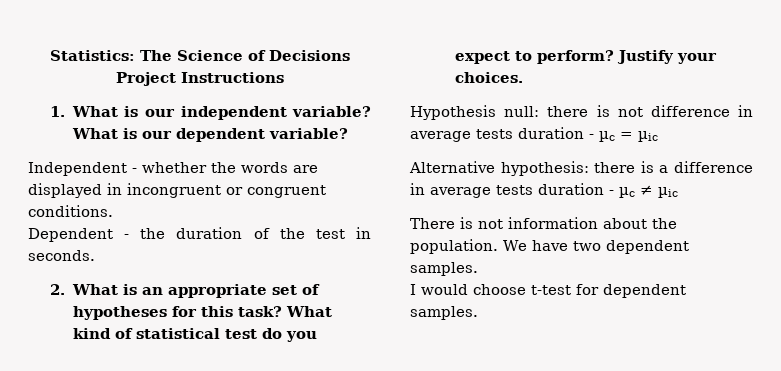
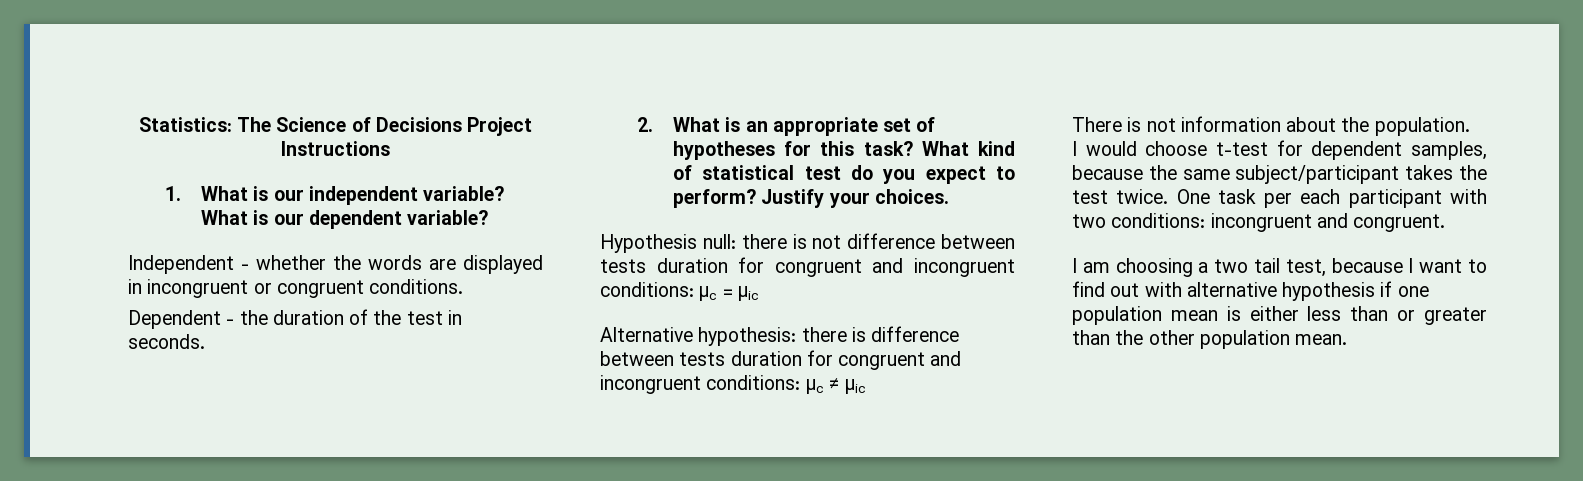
[738,105,753,117] [410,127,594,142] in average tests duration - -> [940,234,1015,249] [600,257,1015,277] [600,282,694,297] between tests duration for congruent and incongruent conditions:
[659,161,753,173] [410,183,614,198] a difference in average tests duration - -> [871,326,960,342] [600,350,962,370] [600,375,801,394] difference between tests duration for congruent and incongruent conditions:
[503,240,689,254] [410,262,478,276] We have two dependent samples. -> (1470, 126) none
[410,306,478,320] samples. -> [1411,141,1487,160] [1072,165,1487,184] [1072,189,1487,208] [1072,213,1446,232] [1072,258,1487,277] [1072,281,1429,301] [1072,306,1487,325] [1072,330,1348,349] samples, because the same subject/participant takes the test twice. One task per each participant with two conditions: incongruent and congruent. // I am choosing a two tail test, because I want to find out with alternative hypothesis if one population mean is either less than or greater than the other population mean.

